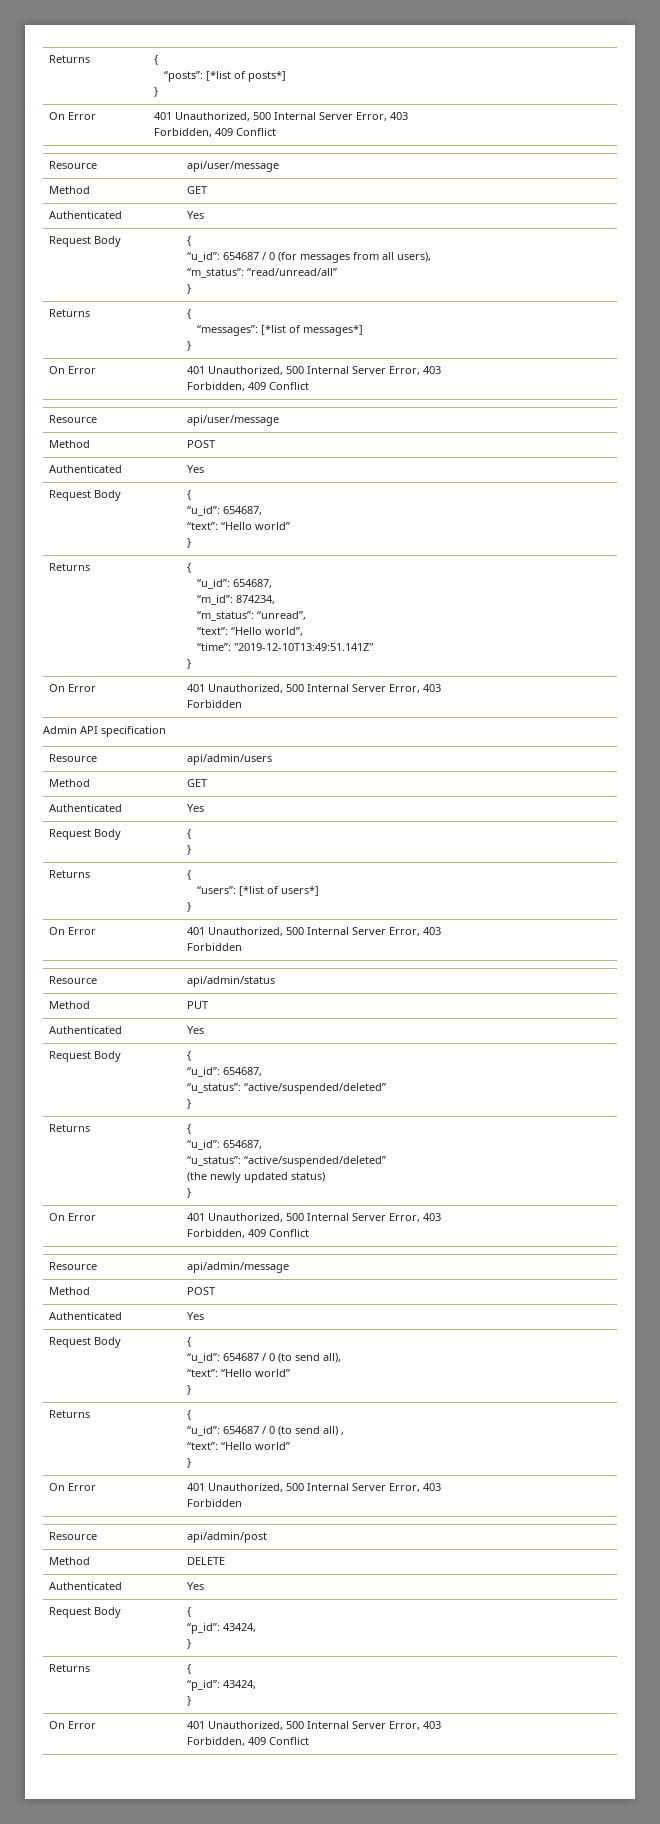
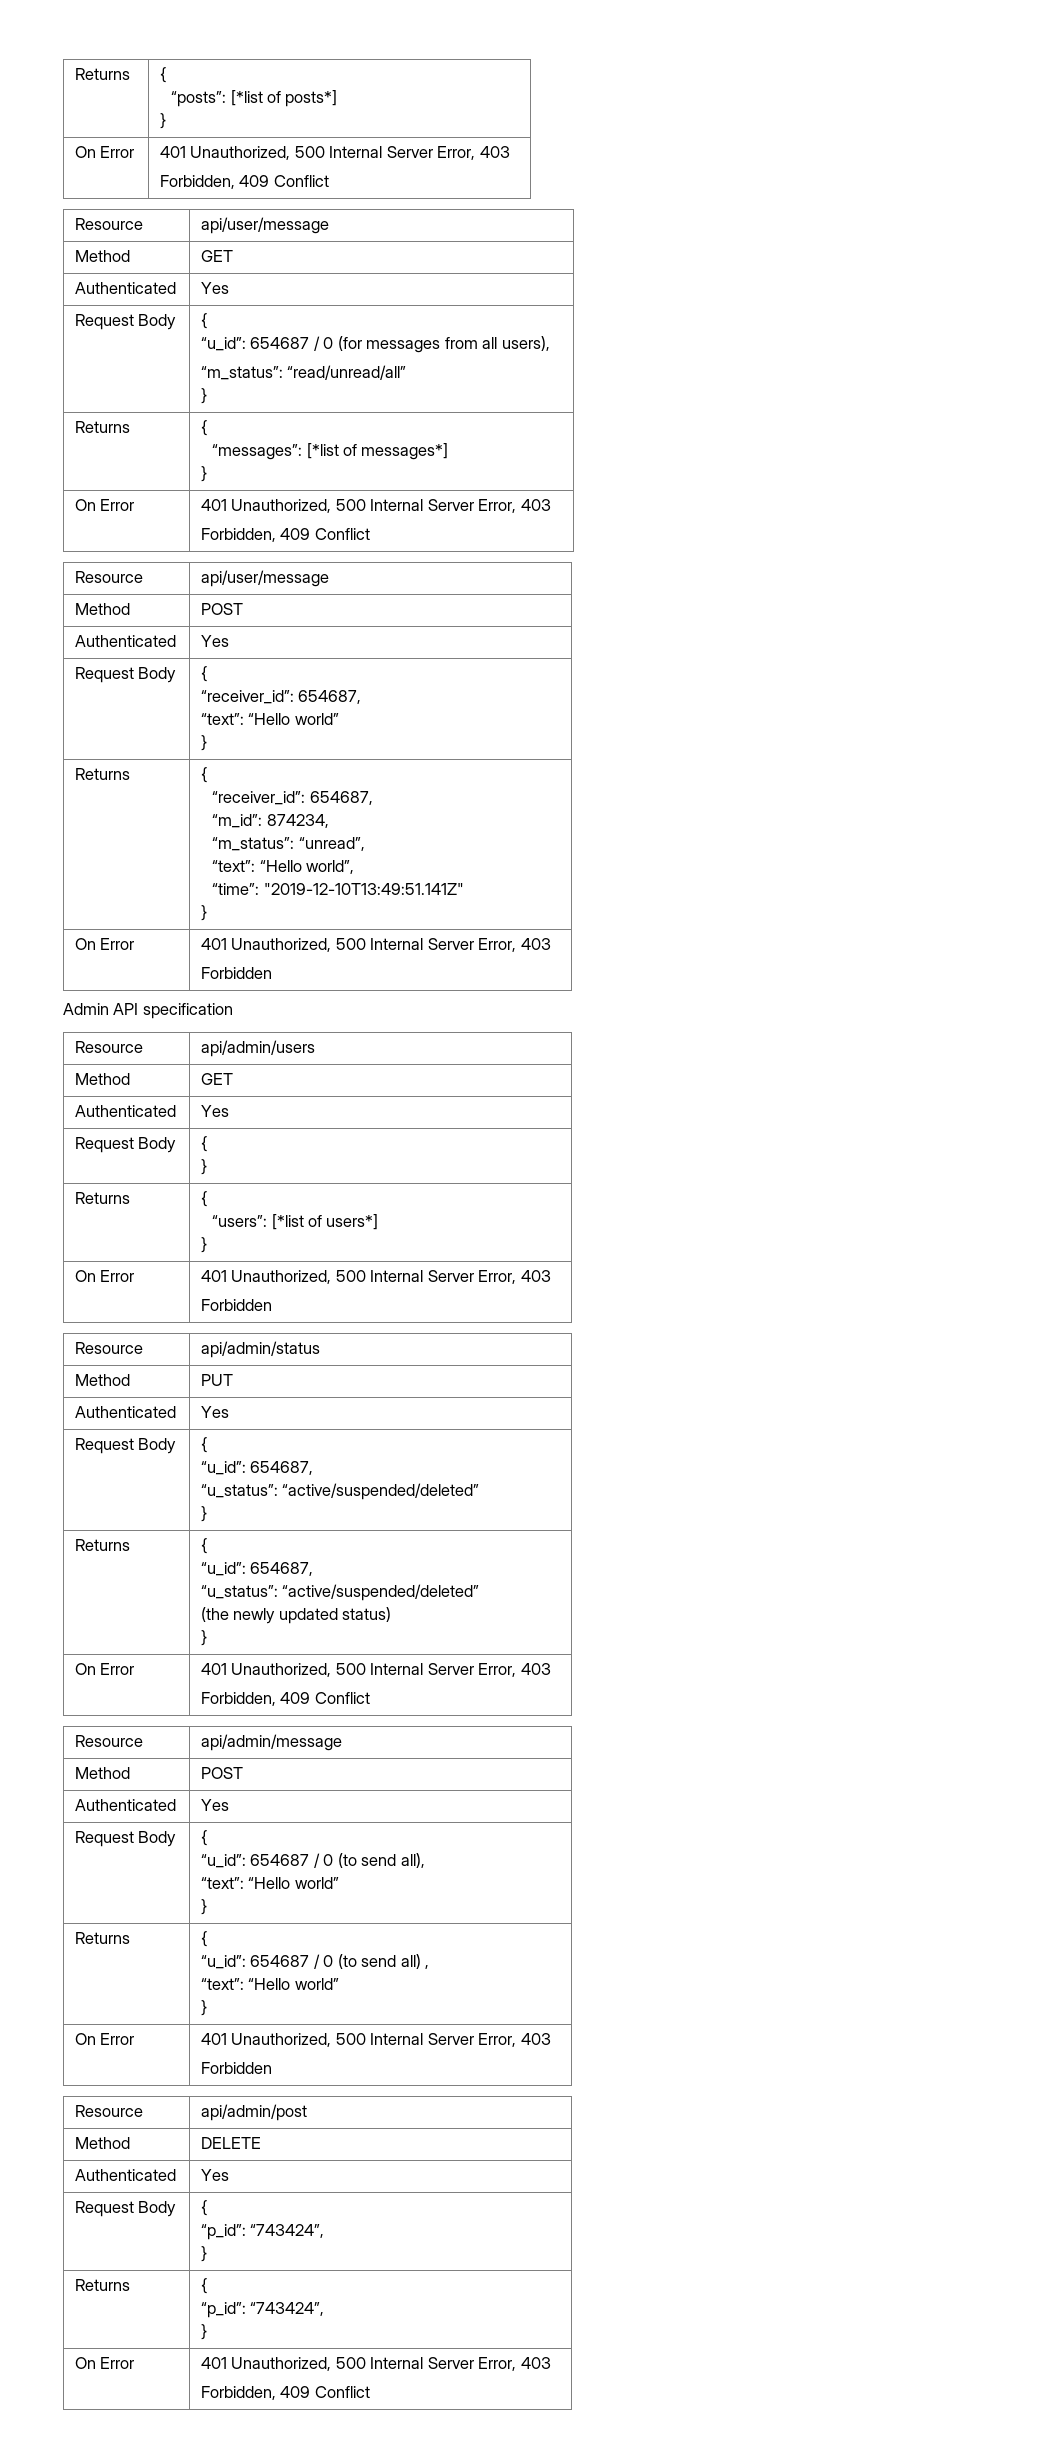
[187,506,221,516] “u_id”: -> [200,690,294,704] “receiver_id”:
[197,579,231,589] “u_id”: -> [212,791,306,805] “receiver_id”:
[223,1623,257,1632] 43424, -> [250,2224,325,2238] “743424”,
[223,1680,257,1689] 43424, -> [250,2302,325,2316] “743424”,

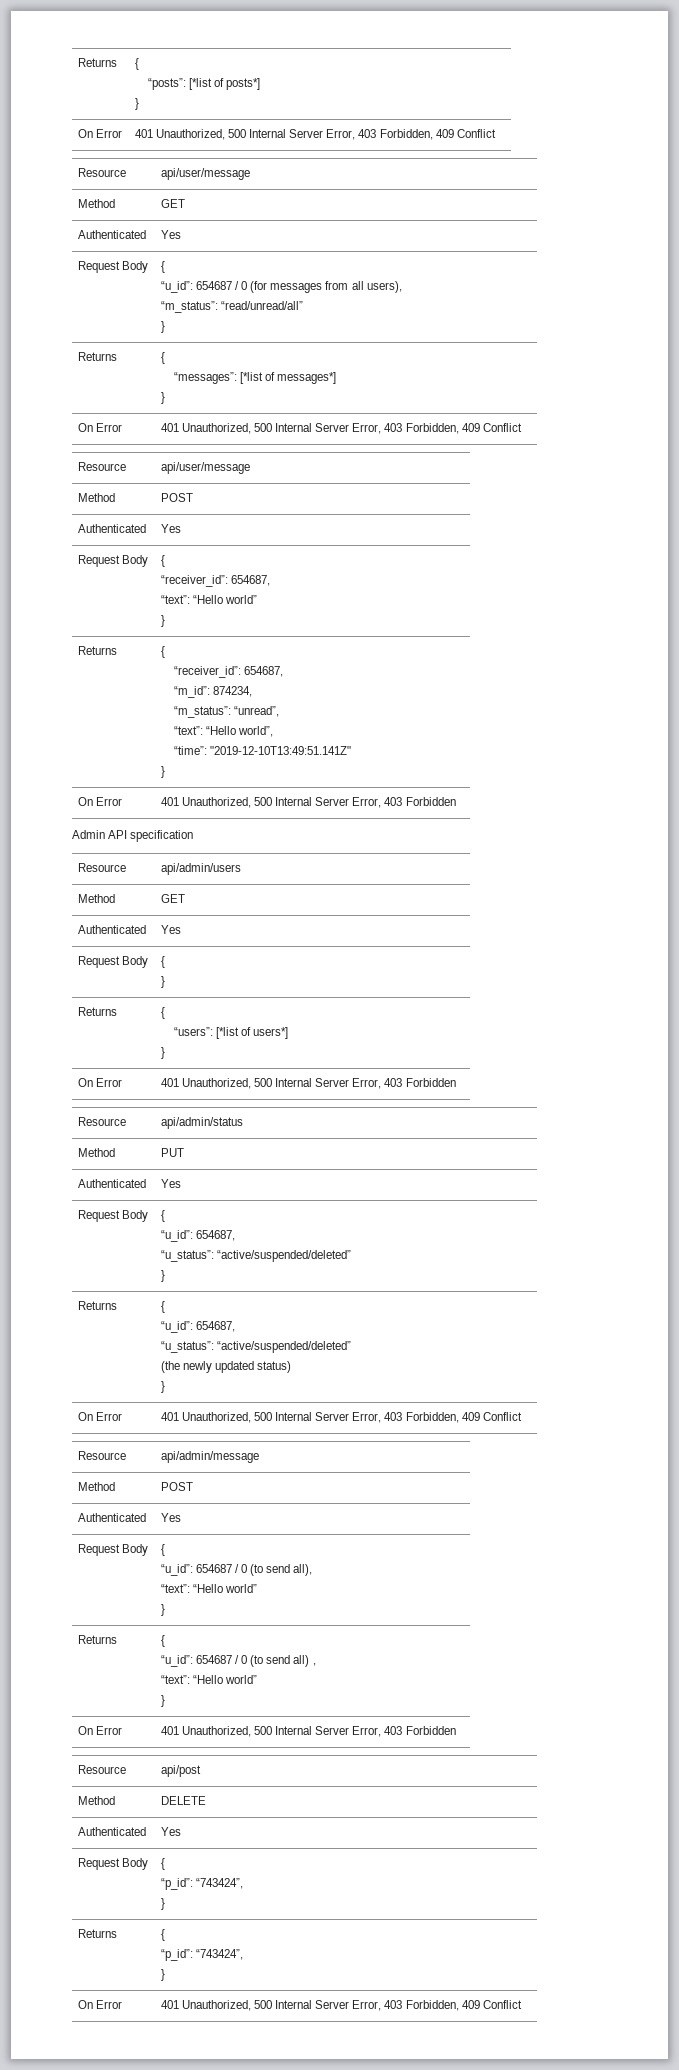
(510, 152) // -> (377, 133) none
(551, 505) // -> (403, 427) none
(551, 944) // -> (403, 801) none
(551, 1276) // -> (403, 1082) none
(551, 1669) // -> (403, 1416) none
[200,2062,272,2074] [74,2105,143,2117] [200,2104,307,2121] // Forbidden // Resource | api/admin/post -> [405,1726,456,1735] [77,1765,126,1774] [160,1765,201,1777] Forbidden // Resource | api/post
(551, 2363) // -> (403, 2004) none

